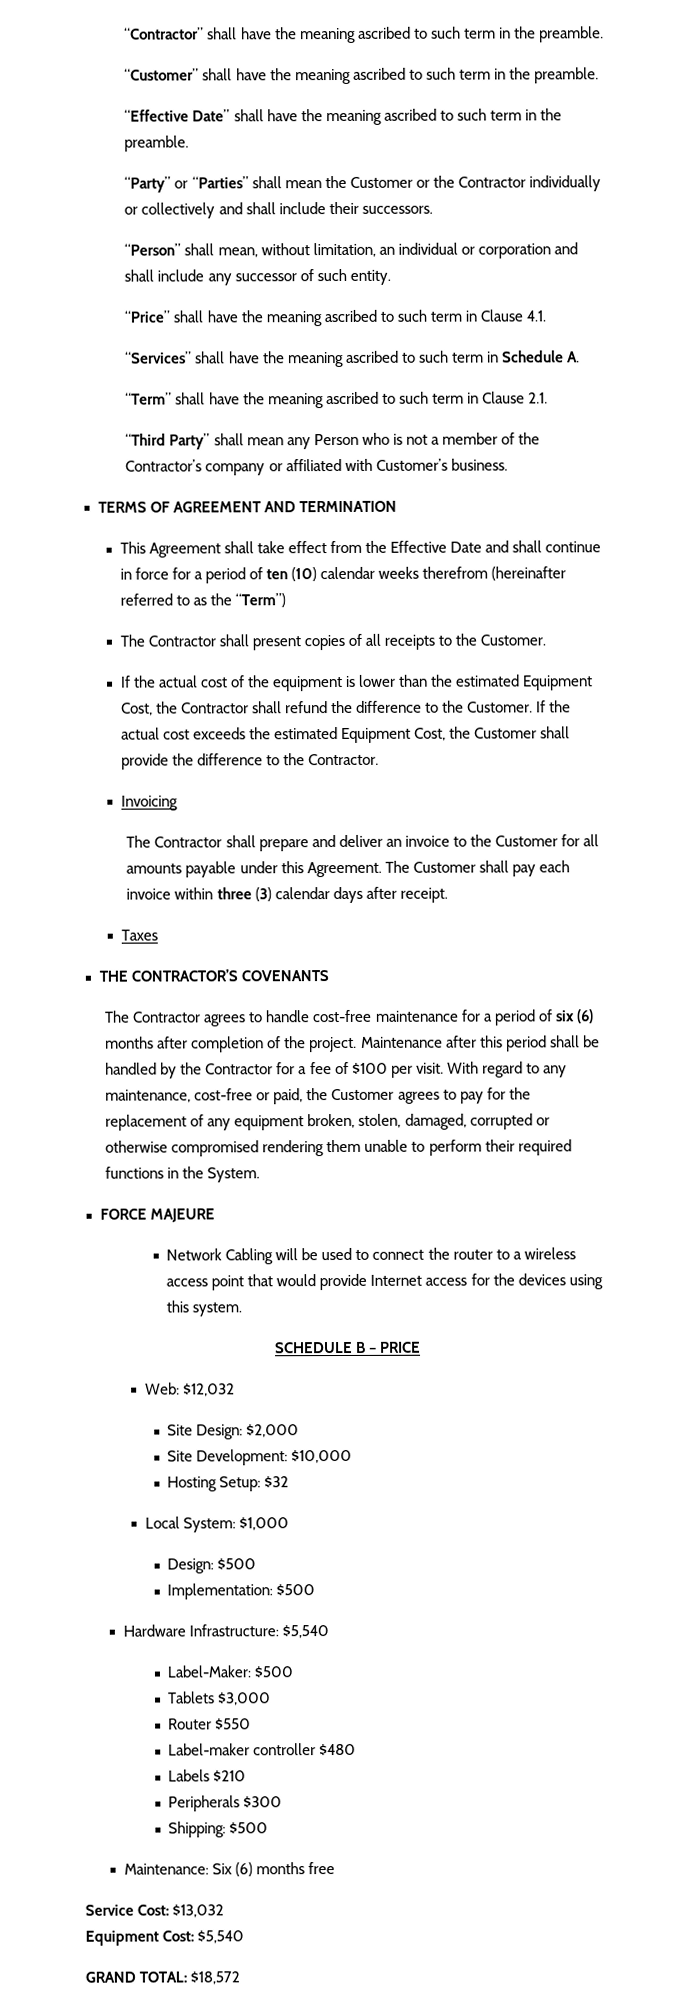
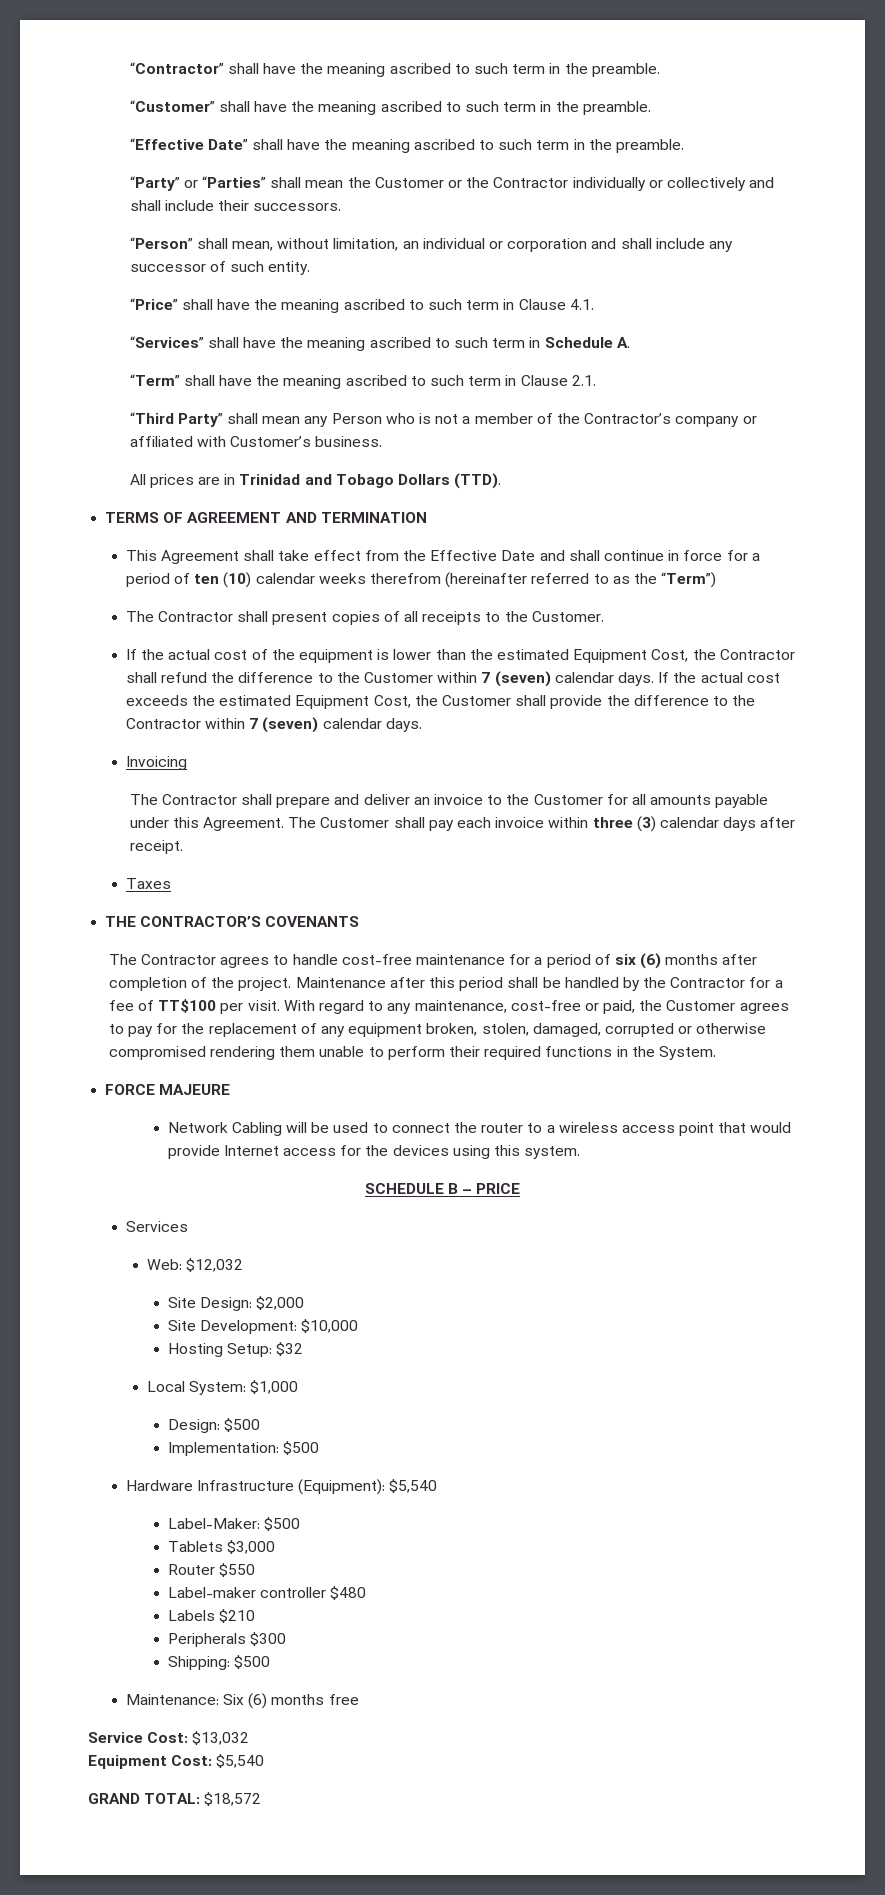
(508, 464) none -> [129,473,502,489] // All prices are in Trinidad and Tobago Dollars (TTD).
[467,701,534,713] Customer. -> [364,671,654,687] Customer within 7 (seven) calendar days.
[307,753,379,766] Contractor. -> [125,717,422,733] Contractor within 7 (seven) calendar days.
[351,1061,388,1075] $100 -> [158,999,217,1013] TT$100
(422, 1347) none -> [125,1221,188,1232] // Services
[188,1624,279,1637] Infrastructure: -> [197,1479,386,1495] Infrastructure (Equipment):

